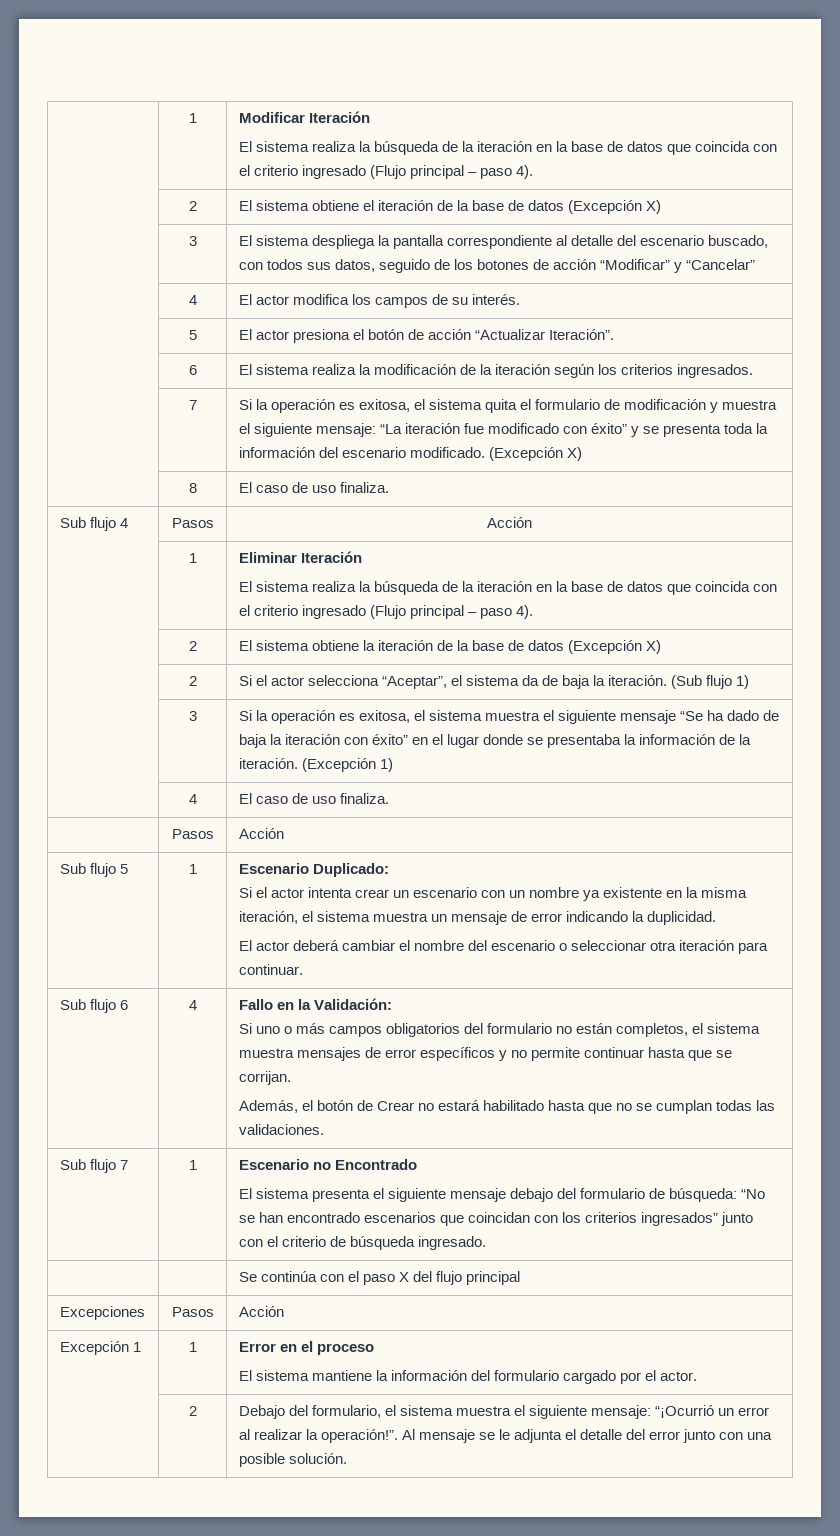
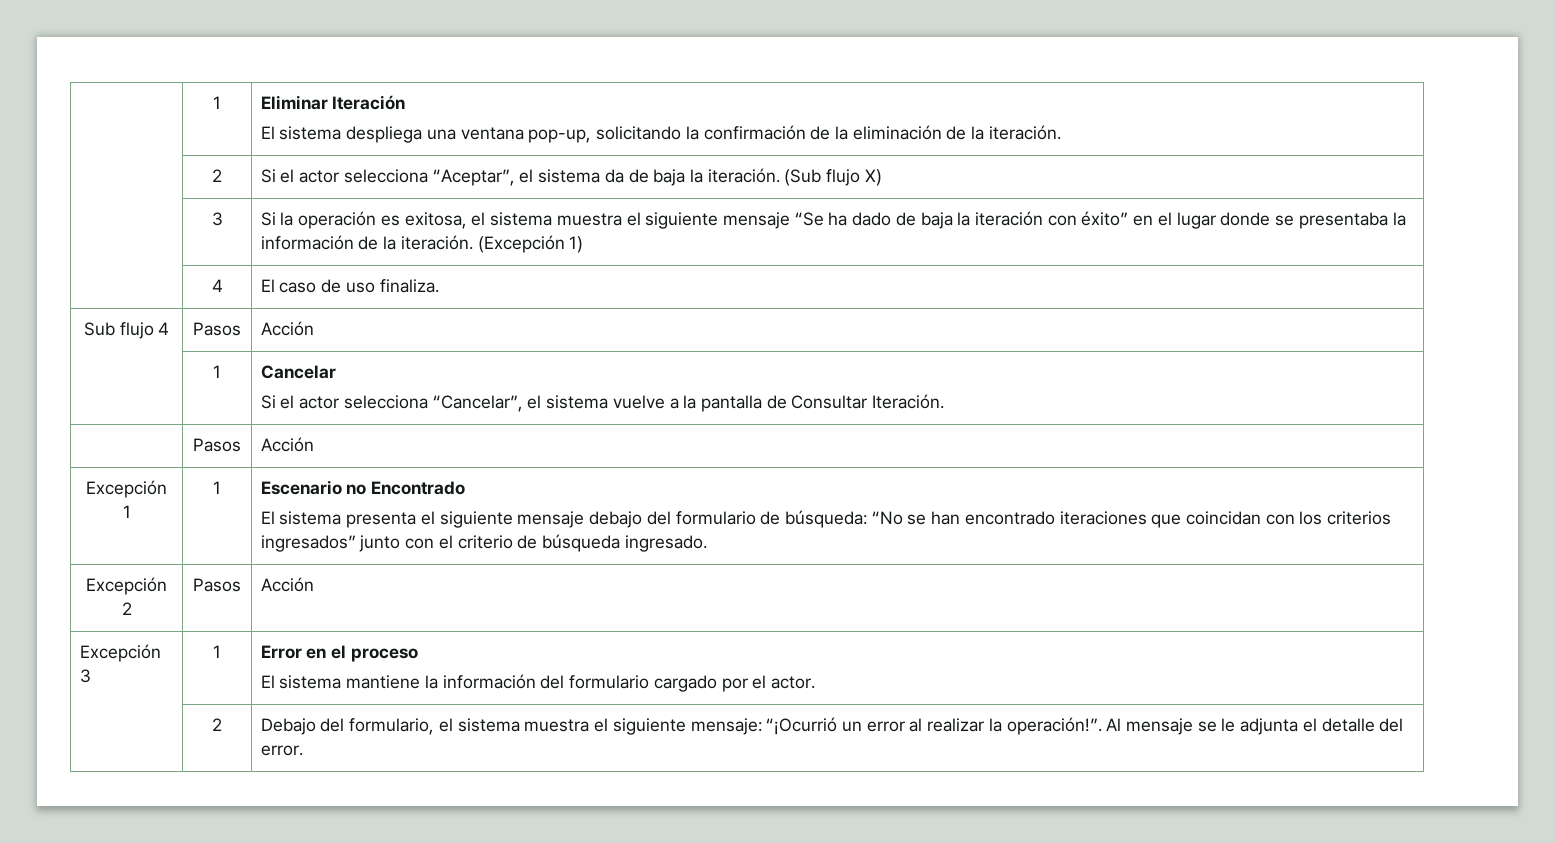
[188,113,197,123] [238,111,370,123] [238,141,778,155] [238,165,533,179] [188,201,197,211] [238,200,662,214] [188,236,197,246] [238,235,769,249] [238,259,756,273] [188,295,197,305] [238,294,520,308] [188,330,197,340] [238,329,614,343] [188,365,197,375] [238,364,754,378] [188,400,197,410] [238,399,778,413] [238,423,769,437] [238,447,582,461] [188,483,197,493] [238,482,389,493] [59,517,128,531] [171,518,214,528] [487,517,532,528] [188,553,197,563] [238,551,362,563] [238,581,778,595] [238,605,533,619] [188,641,197,651] [238,640,662,654] | 1 | Modificar Iteración // El sistema realiza la búsqueda de la iteración en la base de datos que coincida con el criterio ingresado (Flujo principal – paso 4). // | 2 | El sistema obtiene el iteración de la base de datos (Excepción X) // | 3 | El sistema despliega la pantalla correspondiente al detalle del escenario buscado, con todos sus datos, seguido de los botones de acción “Modificar” y “Cancelar” // | 4 | El actor modifica los campos de su interés. // | 5 | El actor presiona el botón de acción “Actualizar Iteración”. // | 6 | El sistema realiza la modificación de la iteración según los criterios ingresados. // | 7 | Si la operación es exitosa, el sistema quita el formulario de modificación y muestra el siguiente mensaje: “La iteración fue modificado con éxito” y se presenta toda la información del escenario modificado. (Excepción X) // | 8 | El caso de uso finaliza. // Sub flujo 4 | Pasos | Acción // | 1 | Eliminar Iteración // El sistema realiza la búsqueda de la iteración en la base de datos que coincida con el criterio ingresado (Flujo principal – paso 4). // | 2 | El sistema obtiene la iteración de la base de datos (Excepción X) -> [213,96,221,109] [260,95,406,110] [260,125,1061,143] | 1 | Eliminar Iteración // El sistema despliega una ventana pop-up, solicitando la confirmación de la eliminación de la iteración.
[736,675,750,689] 1) -> [864,169,882,186] X)
[171,829,214,839] [238,828,284,839] [59,863,128,877] [188,864,197,874] [238,863,389,877] [238,887,748,901] [238,911,717,925] [238,940,769,954] [238,964,303,975] [59,999,128,1013] [188,1000,197,1010] [238,998,392,1010] [238,1023,761,1037] [238,1047,733,1061] [238,1071,291,1085] [238,1100,776,1114] [238,1124,324,1135] [59,1159,128,1173] | Pasos | Acción // Sub flujo 5 | 1 | Escenario Duplicado: // Si el actor intenta crear un escenario con un nombre ya existente en la misma iteración, el sistema muestra un mensaje de error indicando la duplicidad. // El actor deberá cambiar el nombre del escenario o seleccionar otra iteración para continuar. // Sub flujo 6 | 4 | Fallo en la Validación: // Si uno o más campos obligatorios del formulario no están completos, el sistema muestra mensajes de error específicos y no permite continuar hasta que se corrijan. // Además, el botón de Crear no estará habilitado hasta que no se cumplan todas las validaciones. // Sub flujo 7 -> [83,322,170,339] [193,322,241,336] [260,321,314,336] [213,365,221,378] [260,365,336,379] [260,394,945,412] [193,438,241,452] [260,437,314,452] [86,480,167,498] [122,505,131,518] Sub flujo 4 | Pasos | Acción // | 1 | Cancelar // Si el actor selecciona “Cancelar”, el sistema vuelve a la pantalla de Consultar Iteración. // | Pasos | Acción // Excepción 1
[363,1212,436,1223] escenarios -> [1059,511,1147,525] iteraciones
[238,1271,520,1285] [59,1306,145,1320] [171,1307,214,1317] [238,1306,284,1317] [59,1341,141,1355] | | Se continúa con el paso X del flujo principal // Excepciones | Pasos | Acción // Excepción 1 -> [86,577,167,595] [121,602,132,615] [193,578,241,592] [260,577,314,592] [79,644,161,662] [79,669,91,683] Excepción 2 | Pasos | Acción // Excepción 3
[649,1429,773,1443] [238,1453,347,1467] error junto con una posible solución. -> [260,745,303,756] error.

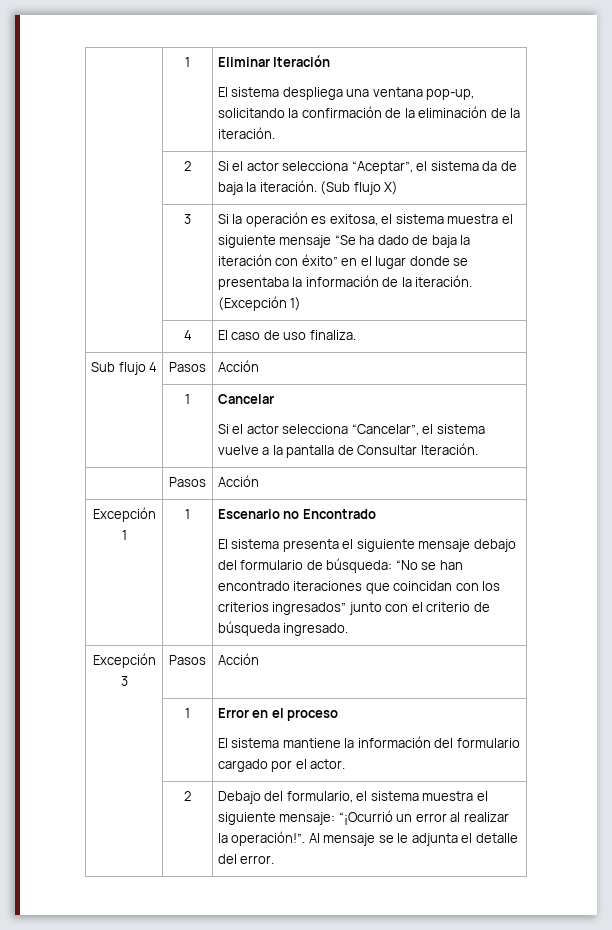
[121,602,132,615] [193,578,241,592] [260,577,314,592] [79,644,161,662] [79,669,91,683] 2 | Pasos | Acción // Excepción 3 -> [120,676,128,686] [169,655,206,665] [217,653,259,665] 3 | Pasos | Acción //

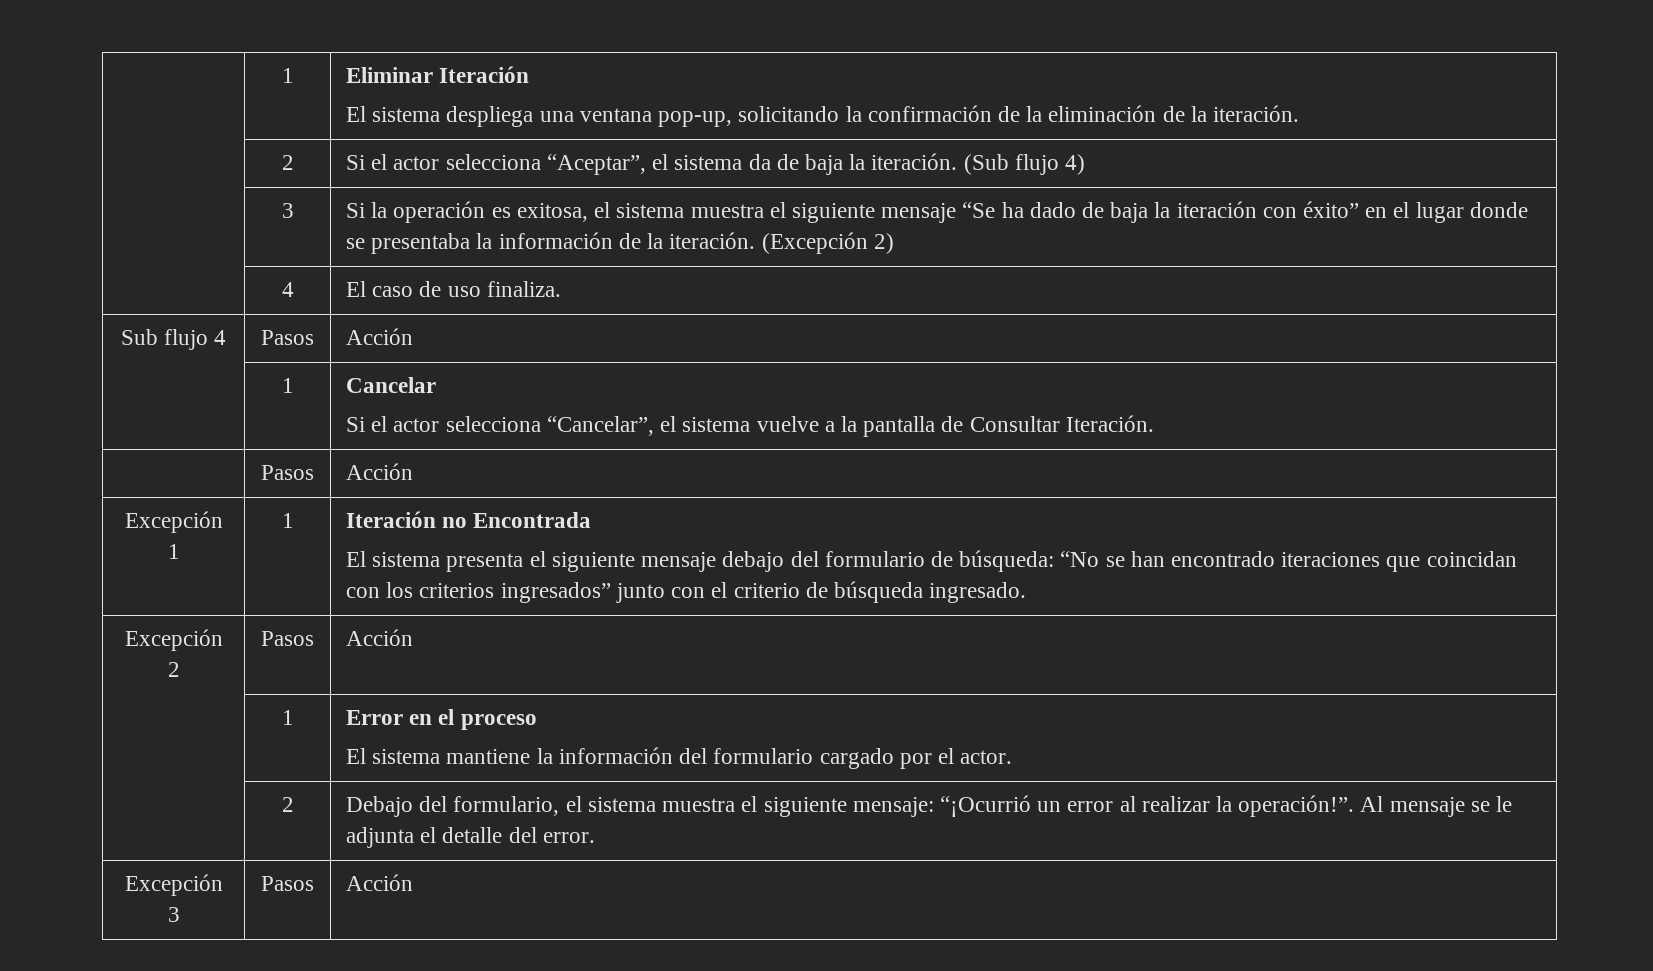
[384,181,399,195] X) -> [1065,154,1086,175] 4)
[290,297,302,311] 1) -> [873,233,894,254] 2)
[217,509,376,519] Escenario no Encontrado -> [346,511,592,528] Iteración no Encontrada
[120,676,128,686] 3 -> [167,662,180,677] 2
(275, 859) none -> [124,874,223,896] [167,907,180,922] [261,876,314,891] [346,874,414,891] // Excepción 3 | Pasos | Acción

